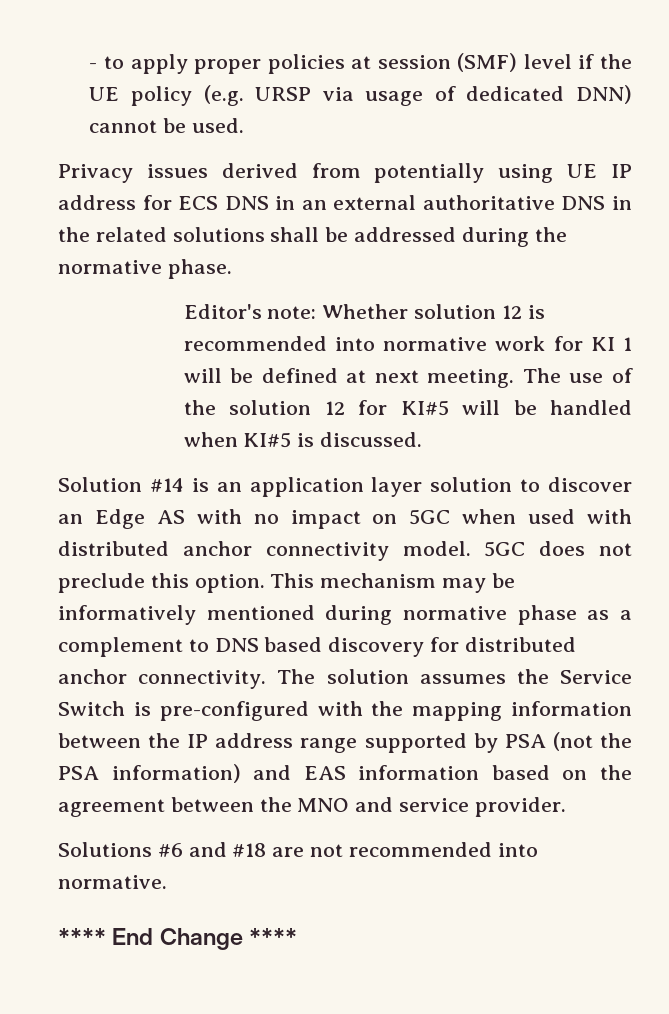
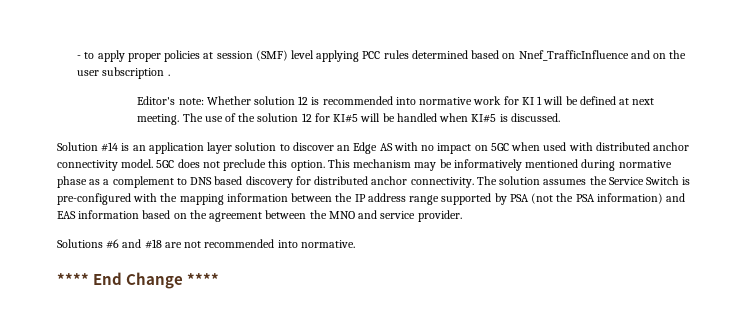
[578,54,632,69] [89,85,632,106] [89,118,244,133] [58,163,632,183] [58,195,632,210] [58,227,567,247] [58,259,232,279] if the UE policy (e.g. URSP via usage of dedicated DNN) cannot be used. // Privacy issues derived from potentially using UE IP address for ECS DNS in an external authoritative DNS in the related solutions shall be addressed during the normative phase. -> [316,50,687,62] [77,67,170,79] applying PCC rules determined based on Nnef_TrafficInfluence and on the user subscription .

